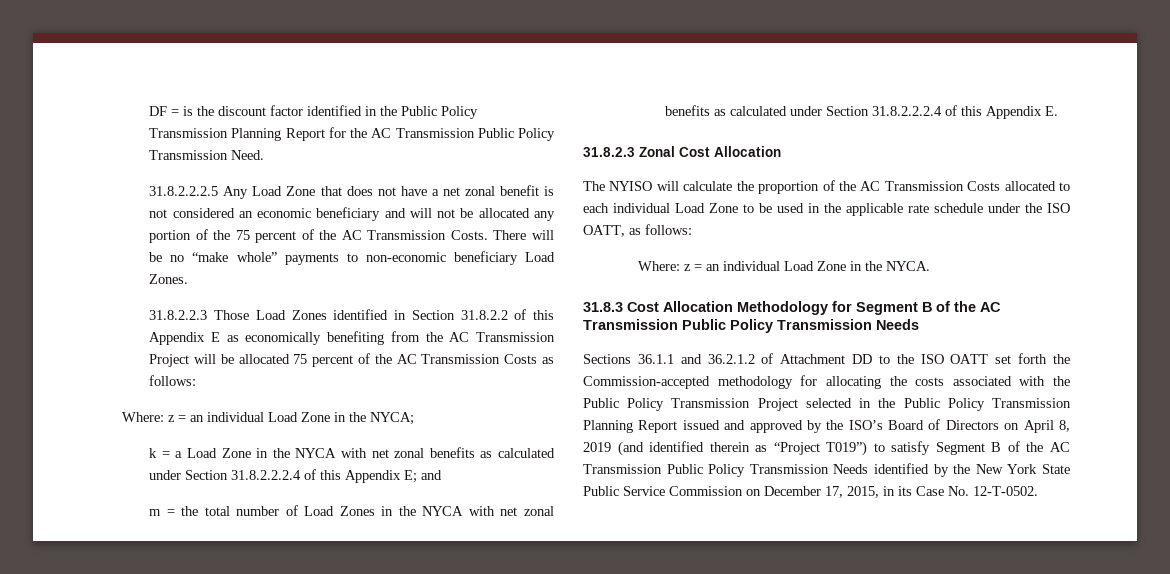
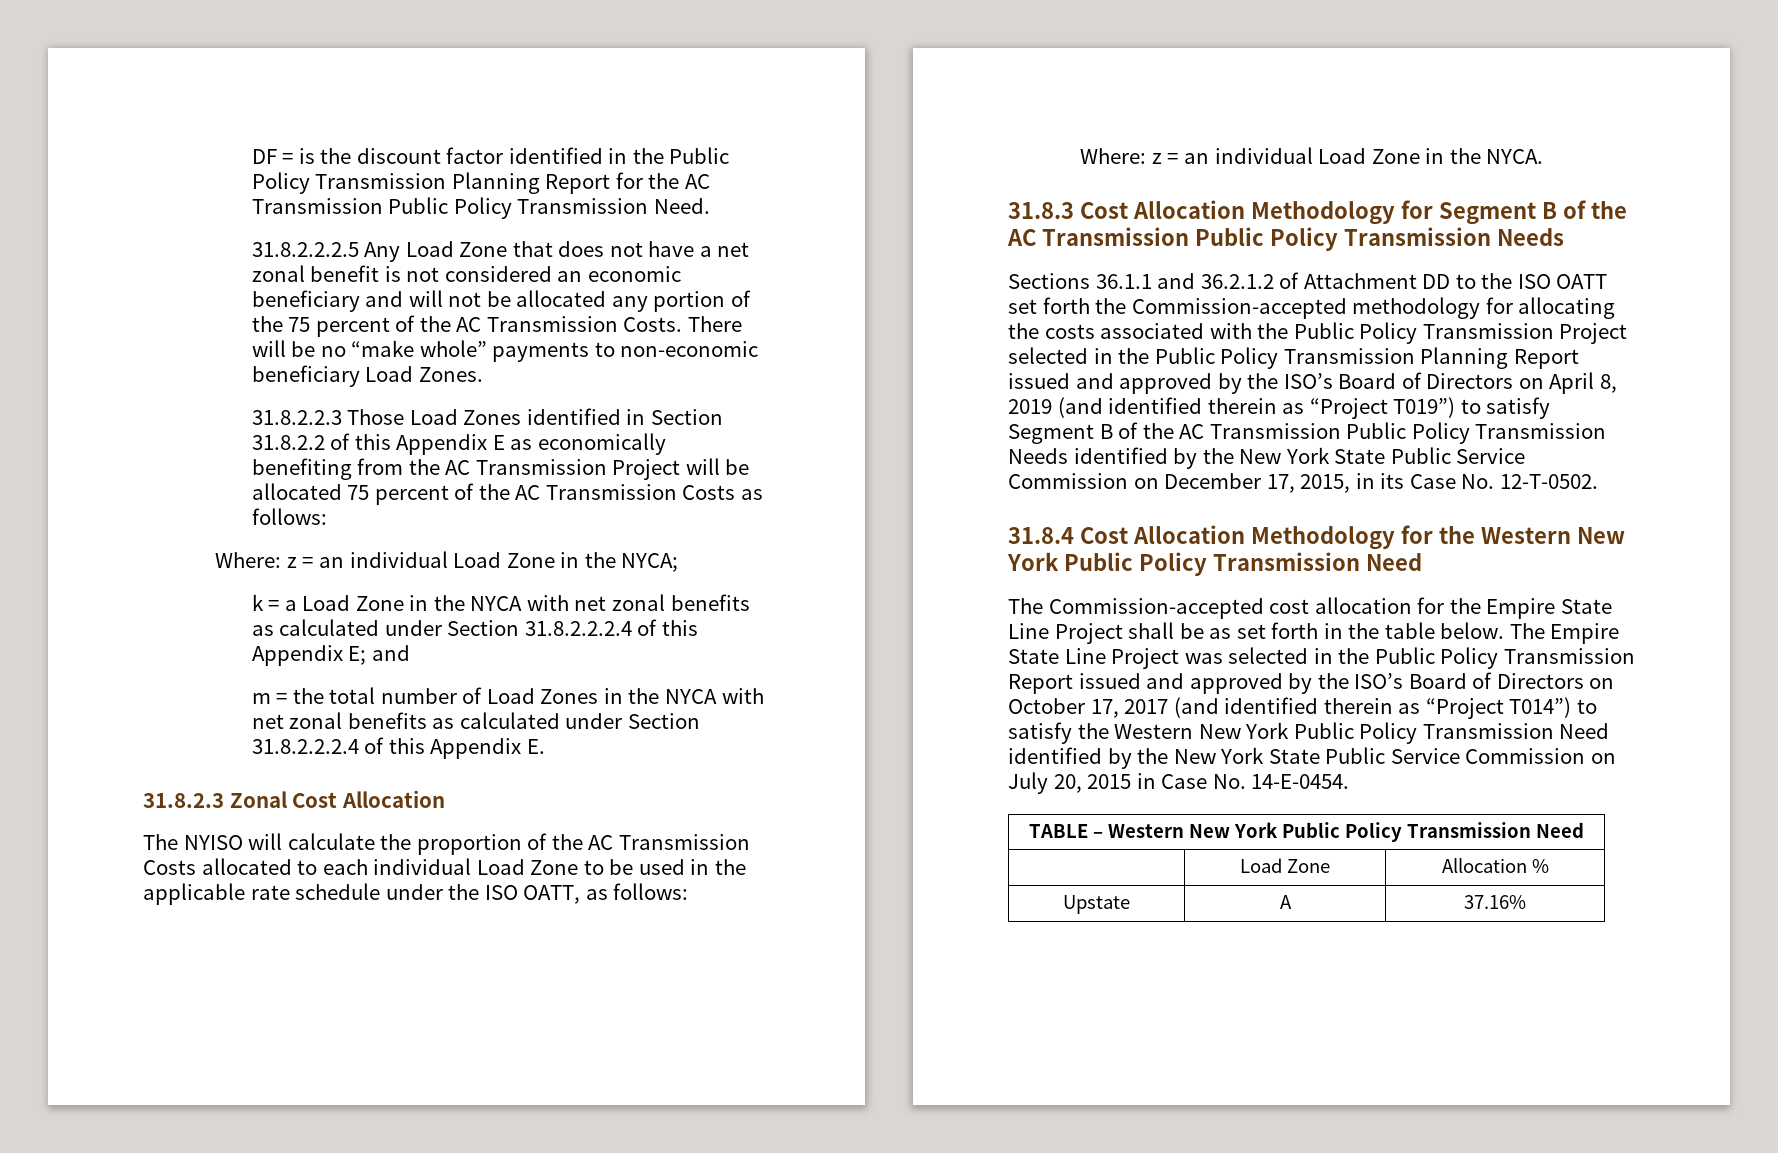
(1038, 491) none -> [1008,525,1625,550] [1007,552,1422,576] [1008,597,1612,619] [1008,622,1620,644] [1008,647,1635,669] [1008,672,1615,694] [1008,697,1597,719] [1008,722,1610,744] [1008,747,1616,769] [1008,772,1350,794] [1029,822,1584,842] [1240,858,1330,873] [1441,858,1549,873] [1063,895,1130,914] [1279,895,1292,909] [1464,895,1526,909] // 31.8.4 Cost Allocation Methodology for the Western New York Public Policy Transmission Need // The Commission-accepted cost allocation for the Empire State Line Project shall be as set forth in the table below. The Empire State Line Project was selected in the Public Policy Transmission Report issued and approved by the ISO’s Board of Directors on October 17, 2017 (and identified therein as “Project T014”) to satisfy the Western New York Public Policy Transmission Need identified by the New York State Public Service Commission on July 20, 2015 in Case No. 14-E-0454. // TABLE – Western New York Public Policy Transmission Need // | Load Zone | Allocation % // Upstate | A | 37.16%

